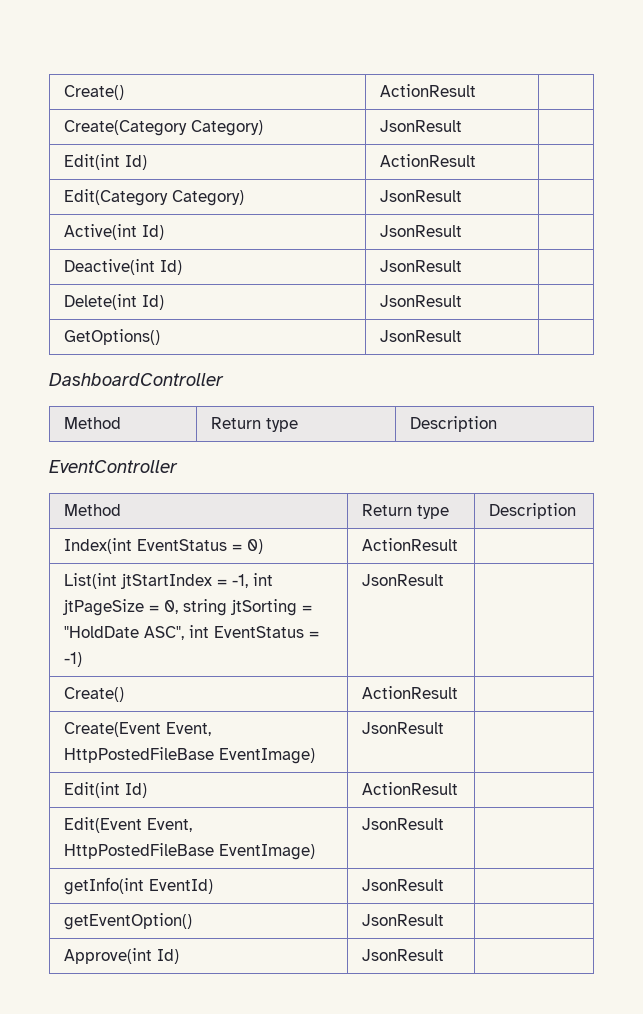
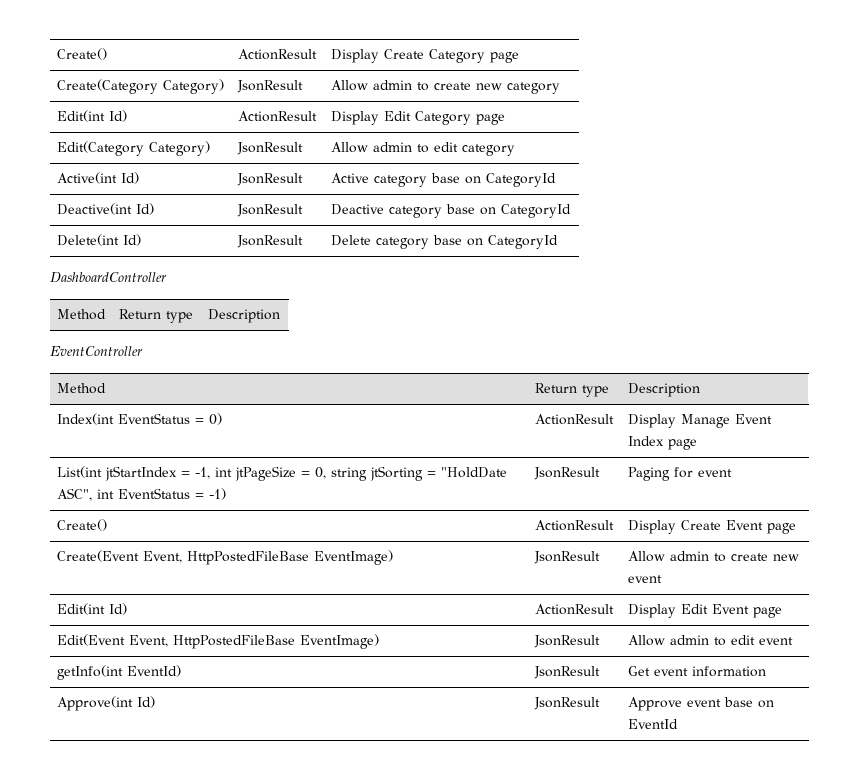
[64,85,125,100] [380,84,477,97] Create() | ActionResult | -> [56,48,107,60] [237,49,317,60] [330,49,519,63] Create() | ActionResult | Display Create Category page
[64,154,148,170] [380,154,477,167] // Edit(int Id) | ActionResult | -> [330,80,560,94] [56,110,127,122] [237,111,317,122] [330,111,505,125] Allow admin to create new category // Edit(int Id) | ActionResult | Display Edit Category page
[64,224,165,240] [380,225,463,237] [64,259,183,275] [380,260,463,272] [64,294,165,310] [380,295,463,307] [64,329,161,345] [380,330,463,342] // Active(int Id) | JsonResult | // Deactive(int Id) | JsonResult | // Delete(int Id) | JsonResult | // GetOptions() | JsonResult | -> [330,142,515,156] [56,172,139,184] [236,173,303,186] [330,173,556,187] [56,203,154,215] [236,204,303,217] [330,204,571,218] [56,234,141,246] [236,235,303,248] [330,235,558,249] Allow admin to edit category // Active(int Id) | JsonResult | Active category base on CategoryId // Deactive(int Id) | JsonResult | Deactive category base on CategoryId // Delete(int Id) | JsonResult | Delete category base on CategoryId
(459, 544) none -> [627,414,772,428] [627,436,697,450] Display Manage Event Index page
[64,687,125,702] [362,686,459,699] // Create() | ActionResult | -> [627,467,732,481] [56,519,107,531] [534,520,614,531] [627,520,796,534] Paging for event // Create() | ActionResult | Display Create Event page
[64,782,148,798] [362,782,459,795] // Edit(int Id) | ActionResult | -> [627,551,799,562] [627,575,662,583] [56,603,127,615] [534,604,614,615] [627,604,782,618] Allow admin to create new event // Edit(int Id) | ActionResult | Display Edit Event page
(445, 824) none -> [627,635,793,646] Allow admin to edit event
[64,913,193,930] [362,914,445,926] // getEventOption() | JsonResult | -> [627,666,766,677] Get event information
(445, 955) none -> [627,697,774,711] [627,719,678,729] Approve event base on EventId

